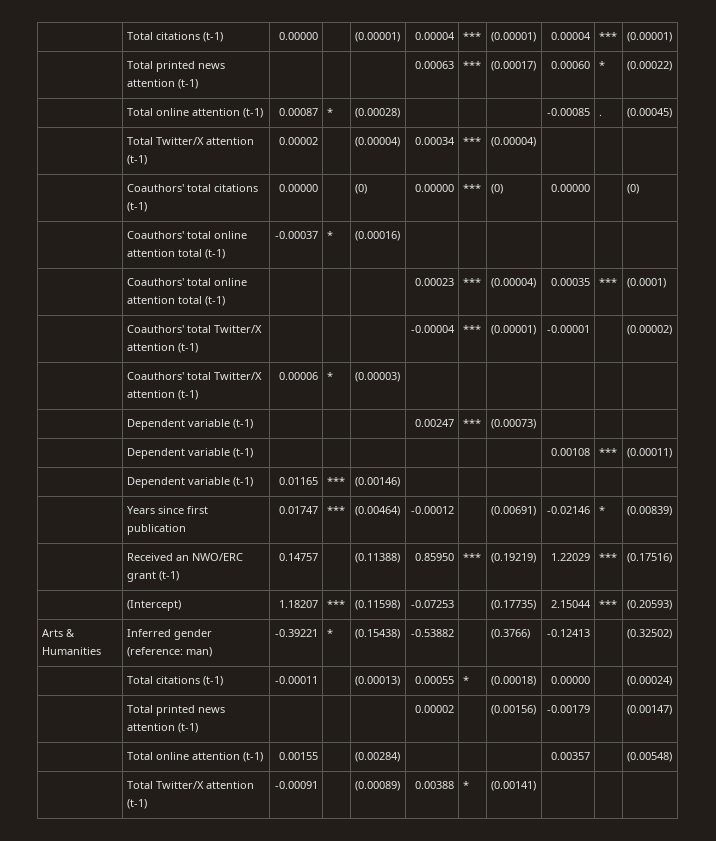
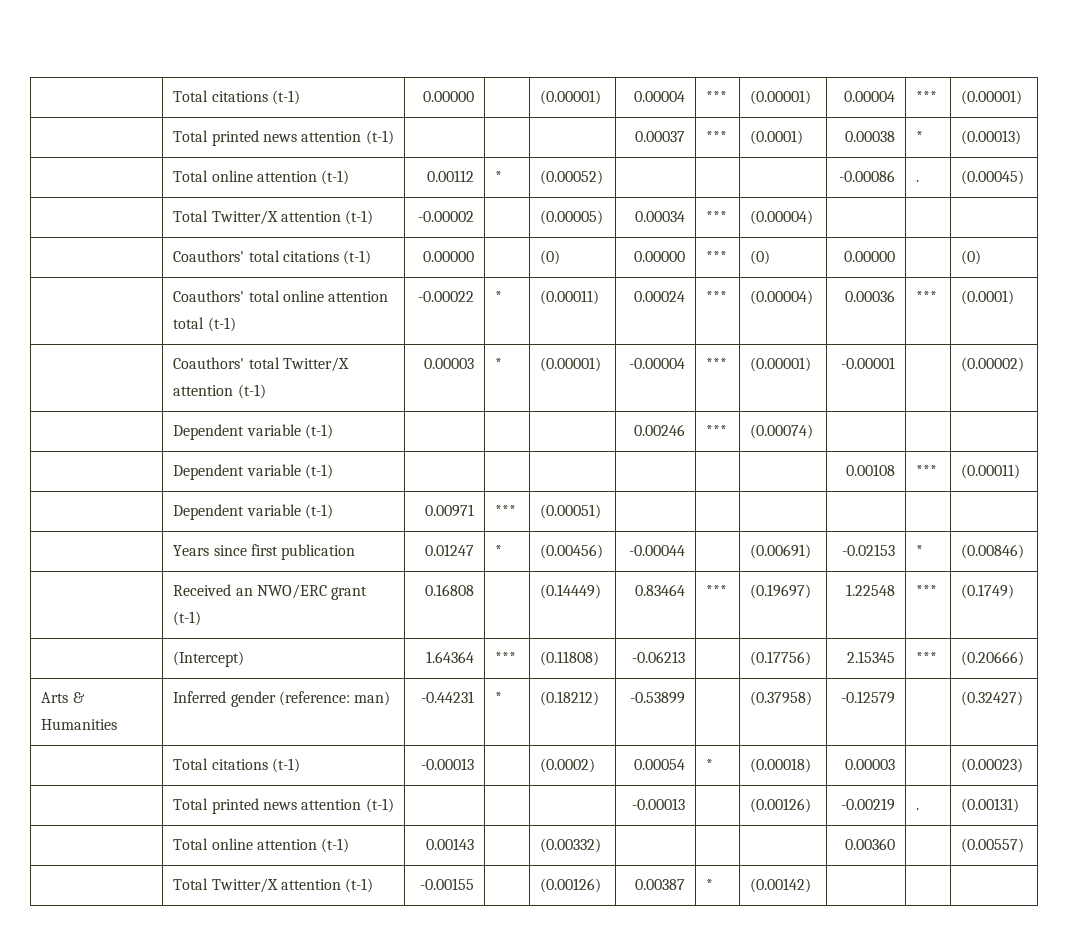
[415,61,455,69] [462,61,481,69] [490,61,536,71] [551,61,591,69] [598,61,605,69] [626,61,672,71] [126,108,263,118] [279,108,319,116] [326,108,333,116] [354,108,400,118] [547,108,591,116] 0.00063 | *** | (0.00017) | 0.00060 | * | (0.00022) // | Total online attention (t-1) | 0.00087 | * | (0.00028) | | | | -0.00085 -> [634,131,685,142] [706,131,728,142] [750,130,804,145] [844,131,895,142] [916,131,924,142] [961,130,1022,145] [173,170,350,185] [426,170,474,182] [495,171,503,182] [540,170,604,185] [838,170,895,182] 0.00037 | *** | (0.0001) | 0.00038 | * | (0.00013) // | Total online attention (t-1) | 0.00112 | * | (0.00052) | | | | -0.00086
[279,137,319,145] [354,137,400,147] 0.00002 | | (0.00004) -> [417,211,474,222] [540,210,604,225] -0.00002 | | (0.00005)
[275,231,319,239] [326,231,333,239] [354,231,400,241] [126,278,247,286] [126,296,225,306] [415,278,455,286] [462,278,481,286] [490,278,536,288] [551,278,591,286] -0.00037 | * | (0.00016) | | | | | | // | Coauthors' total online attention total (t-1) | | | | 0.00023 | *** | (0.00004) | 0.00035 -> [417,291,474,302] [495,291,503,302] [540,290,600,305] [633,291,685,302] [706,291,728,302] [750,290,814,305] [844,290,895,302] -0.00022 | * | (0.00011) | 0.00024 | *** | (0.00004) | 0.00036
(198, 348) | | -> [423,358,474,369] [495,358,503,369] [540,357,602,372] 0.00003 | * | (0.00001)
[126,372,262,380] [126,390,198,400] [279,372,319,380] [326,372,333,380] [354,372,400,382] [126,419,253,430] [415,419,455,427] [462,419,481,427] [490,419,536,429] // | Coauthors' total Twitter/X attention (t-1) | 0.00006 | * | (0.00003) | | | | | | // | Dependent variable (t-1) | | | | 0.00247 | *** | (0.00073) -> [173,424,333,440] [633,424,685,436] [706,425,728,436] [750,424,814,439] // | Dependent variable (t-1) | | | | 0.00246 | *** | (0.00074)
[279,477,319,485] [326,477,345,485] [354,477,400,487] 0.01165 | *** | (0.00146) -> [424,504,474,517] [495,505,517,516] [540,504,602,519] 0.00971 | *** | (0.00051)
[279,506,319,514] [326,506,345,514] [354,506,400,516] [411,506,455,514] 0.01747 | *** | (0.00464) | -0.00012 -> [424,544,474,556] [495,545,503,556] [540,544,604,559] [628,545,685,556] 0.01247 | * | (0.00456) | -0.00044
[547,506,591,514] [598,506,605,514] [626,506,672,516] -0.02146 | * | (0.00839) -> [841,544,895,556] [916,545,924,556] [961,544,1025,559] -0.02153 | * | (0.00846)
[279,553,319,561] [354,553,400,563] [415,553,455,561] [462,553,481,561] [490,553,536,563] [551,553,591,561] [598,553,617,561] [626,553,672,563] 0.14757 | | (0.11388) | 0.85950 | *** | (0.19219) | 1.22029 | *** | (0.17516) -> [424,584,474,596] [540,584,602,599] [634,584,685,596] [706,585,728,596] [750,584,812,599] [845,584,895,596] [916,585,938,596] [961,584,1015,599] 0.16808 | | (0.14449) | 0.83464 | *** | (0.19697) | 1.22548 | *** | (0.1749)
[279,600,319,608] [326,600,345,608] [354,600,400,610] [411,600,455,608] [490,600,536,610] [551,600,592,608] [598,600,617,608] [626,600,672,610] 1.18207 | *** | (0.11598) | -0.07253 | | (0.17735) | 2.15044 | *** | (0.20593) -> [425,651,474,663] [495,652,517,663] [540,651,600,666] [631,651,685,663] [750,651,812,666] [846,651,895,663] [916,652,938,663] [961,651,1025,666] 1.64364 | *** | (0.11808) | -0.06213 | | (0.17756) | 2.15345 | *** | (0.20666)
[275,629,319,637] [326,629,333,637] [354,629,400,639] [411,629,455,637] [490,629,530,639] [547,629,591,637] [626,629,672,639] [126,676,223,686] [275,676,319,684] [354,676,400,686] [415,676,455,684] -0.39221 | * | (0.15438) | -0.53882 | | (0.3766) | -0.12413 | | (0.32502) // | Total citations (t-1) | -0.00011 | | (0.00013) | 0.00055 -> [420,691,474,703] [495,692,503,703] [540,691,600,706] [629,692,685,704] [750,691,813,706] [840,691,895,704] [961,691,1024,706] [173,758,300,773] [420,758,474,770] [540,758,596,773] [633,759,685,770] -0.44231 | * | (0.18212) | -0.53899 | | (0.37958) | -0.12579 | | (0.32427) // | Total citations (t-1) | -0.00013 | | (0.0002) | 0.00054
[551,676,591,684] [626,676,672,686] [126,705,225,716] [126,723,198,733] [415,705,455,713] [490,705,536,715] [547,705,591,713] [626,705,672,715] [126,752,263,762] [279,752,319,760] [354,752,400,762] [551,752,591,760] [626,752,672,762] [126,781,254,789] [126,799,147,809] [275,781,319,789] [354,781,400,791] [415,781,455,789] [462,781,469,789] [490,781,536,791] 0.00000 | | (0.00024) // | Total printed news attention (t-1) | | | | 0.00002 | | (0.00156) | -0.00179 | | (0.00147) // | Total online attention (t-1) | 0.00155 | | (0.00284) | | | | 0.00357 | | (0.00548) // | Total Twitter/X attention (t-1) | -0.00091 | | (0.00089) | 0.00388 | * | (0.00141) -> [844,759,895,770] [961,758,1024,773] [173,798,394,814] [631,798,685,810] [750,798,812,813] [840,798,895,811] [916,808,920,810] [961,798,1020,813] [173,838,350,853] [425,838,474,850] [540,838,602,853] [844,838,895,850] [961,838,1025,853] [173,878,374,893] [419,878,474,890] [540,878,602,893] [634,879,685,890] [706,879,714,890] [750,878,812,893] 0.00003 | | (0.00023) // | Total printed news attention (t-1) | | | | -0.00013 | | (0.00126) | -0.00219 | . | (0.00131) // | Total online attention (t-1) | 0.00143 | | (0.00332) | | | | 0.00360 | | (0.00557) // | Total Twitter/X attention (t-1) | -0.00155 | | (0.00126) | 0.00387 | * | (0.00142)

